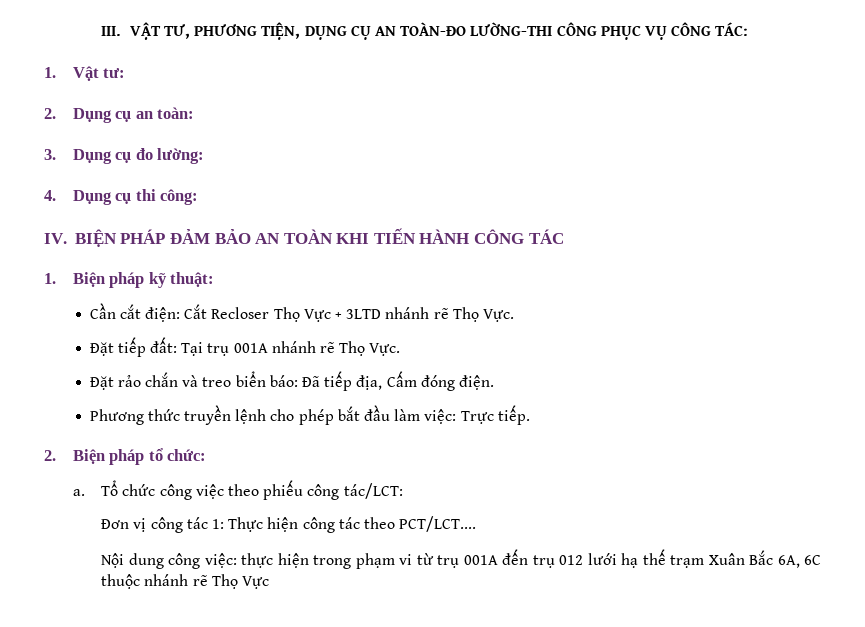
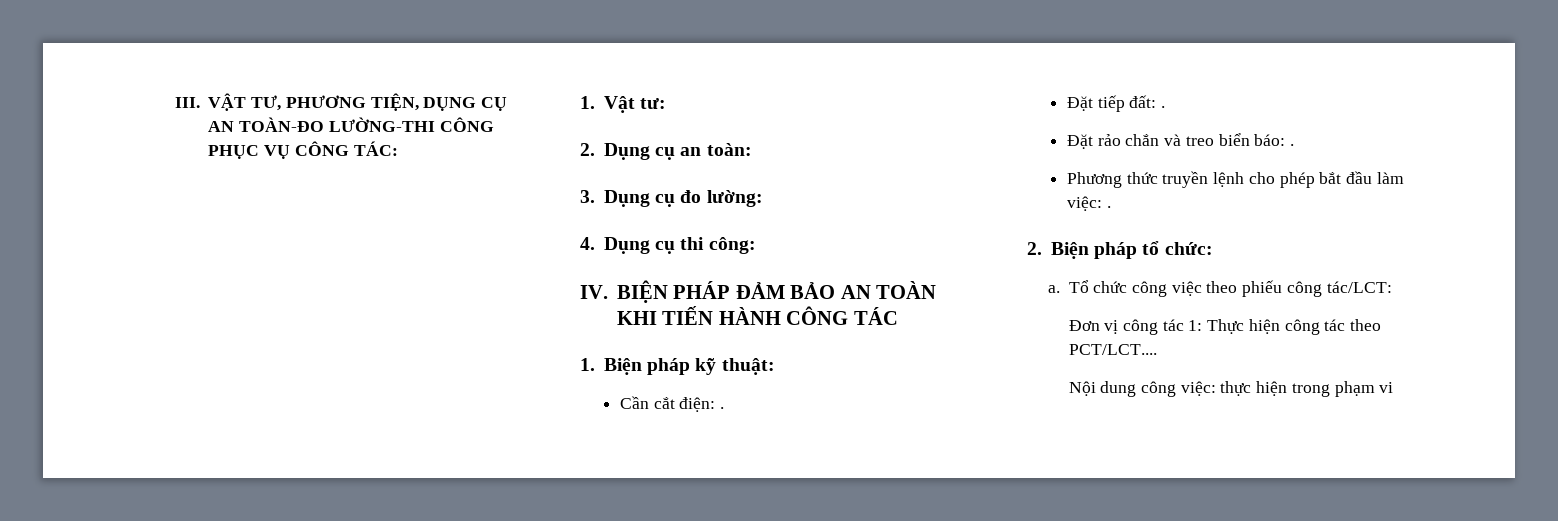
[184,304,514,322] [89,337,401,357] Cắt Recloser Thọ Vực + 3LTD nhánh rẽ Thọ Vực. // Đặt tiếp đất: Tại trụ 001A nhánh rẽ Thọ Vực. -> [720,407,725,409] [1067,95,1166,112] . // Đặt tiếp đất: .
[301,371,494,391] Đã tiếp địa, Cấm đóng điện. -> [1290,144,1295,146] .
[460,405,530,425] Trực tiếp. -> [1106,206,1111,208] .
[416,549,821,568] [101,574,269,589] từ trụ 001A đến trụ 012 lưới hạ thế trạm Xuân Bắc 6A, 6C thuộc nhánh rẽ Thọ Vực -> (1394, 387) none

